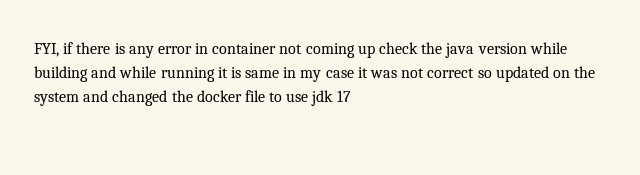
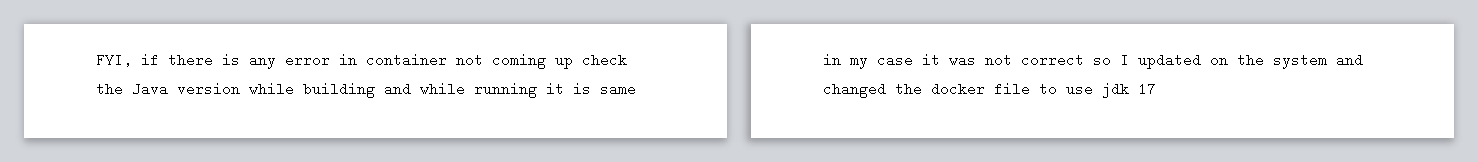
[445,43,475,58] java -> [132,82,168,96] Java
(492, 74) none -> [1120,53,1129,67] I

